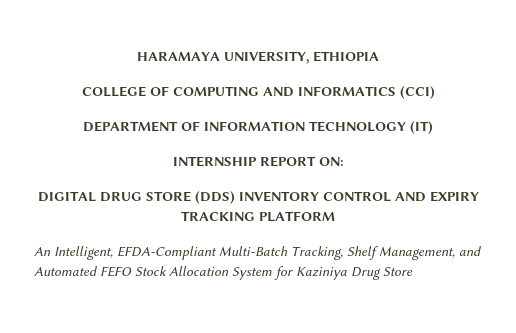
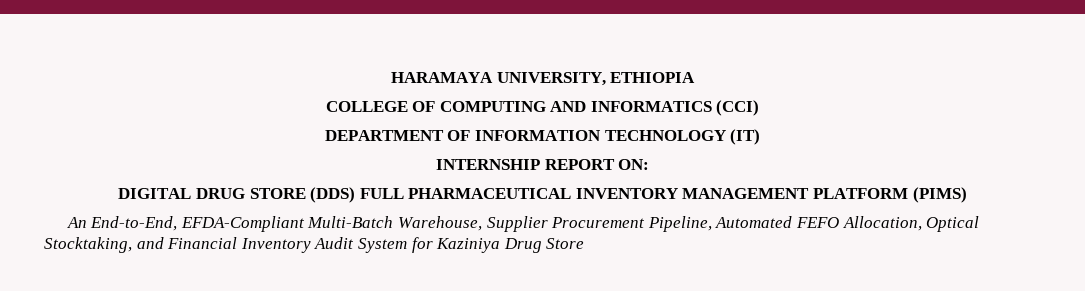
[238,191,479,202] [181,211,255,221] INVENTORY CONTROL AND EXPIRY TRACKING -> [359,188,810,199] FULL PHARMACEUTICAL INVENTORY MANAGEMENT
(335, 216) none -> [912,187,967,203] (PIMS)
[54,246,113,260] Intelligent, -> [90,216,178,231] End-to-End,
[291,246,482,260] [34,266,229,277] Tracking, Shelf Management, and Automated FEFO Stock Allocation -> [397,216,980,232] [44,237,355,253] Warehouse, Supplier Procurement Pipeline, Automated FEFO Allocation, Optical Stocktaking, and Financial Inventory Audit

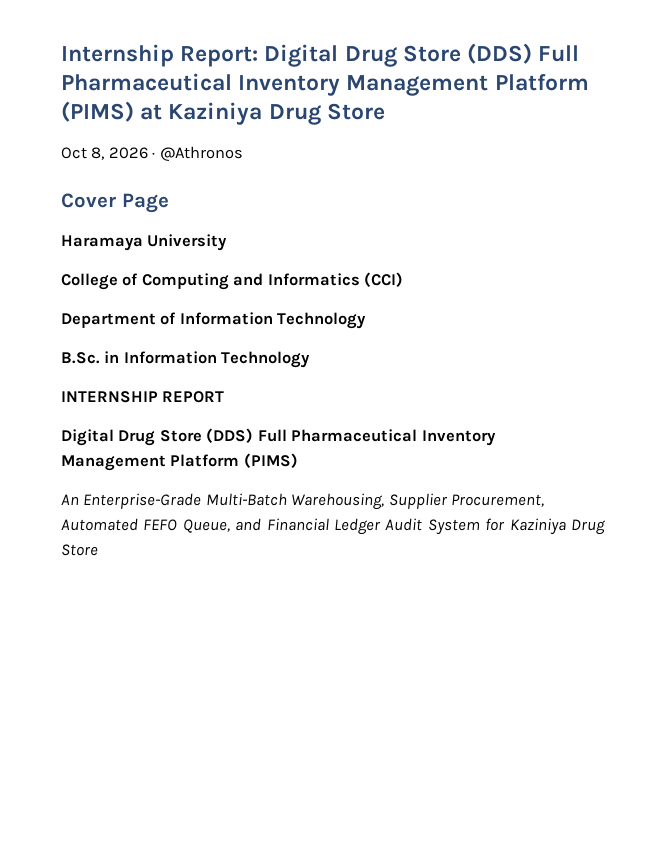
[390,72,696,86] [325,100,760,116] [324,129,761,145] [435,159,650,170] [118,187,967,203] [66,216,980,232] [44,237,132,253] HARAMAYA UNIVERSITY, ETHIOPIA // COLLEGE OF COMPUTING AND INFORMATICS (CCI) // DEPARTMENT OF INFORMATION TECHNOLOGY (IT) // INTERNSHIP REPORT ON: // DIGITAL DRUG STORE (DDS) FULL PHARMACEUTICAL INVENTORY MANAGEMENT PLATFORM (PIMS) // An End-to-End, EFDA-Compliant Multi-Batch Warehouse, Supplier Procurement Pipeline, Automated FEFO Allocation, Optical Stocktaking, -> [61,43,580,67] [61,73,589,96] [61,101,385,125] [61,146,243,161] [61,193,169,213] [61,234,228,251] [61,272,404,290] [61,312,367,329] [61,351,311,368] [61,391,225,403] [61,428,496,446] [61,453,298,471] [61,493,545,510] [61,518,230,533] Internship Report: Digital Drug Store (DDS) Full Pharmaceutical Inventory Management Platform (PIMS) at Kaziniya Drug Store // Oct 8, 2026 · @Athronos // Cover Page // Haramaya University // College of Computing and Informatics (CCI) // Department of Information Technology // B.Sc. in Information Technology // INTERNSHIP REPORT // Digital Drug Store (DDS) Full Pharmaceutical Inventory Management Platform (PIMS) // An Enterprise-Grade Multi-Batch Warehousing, Supplier Procurement, Automated FEFO Queue,
[240,238,311,253] Inventory -> [334,518,381,535] Ledger

